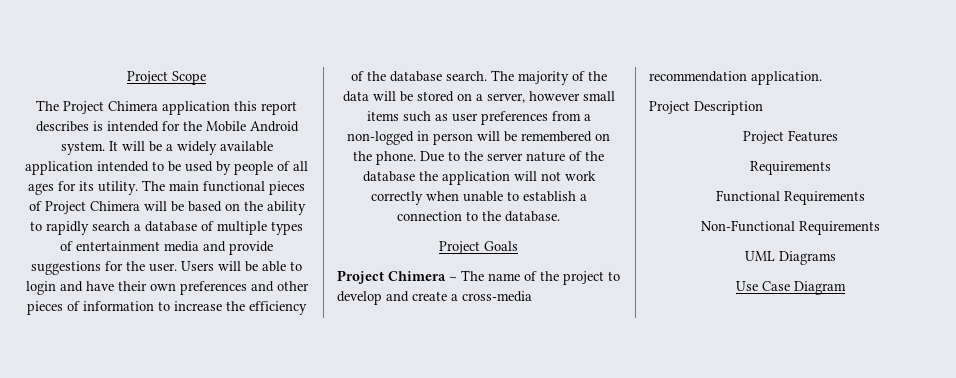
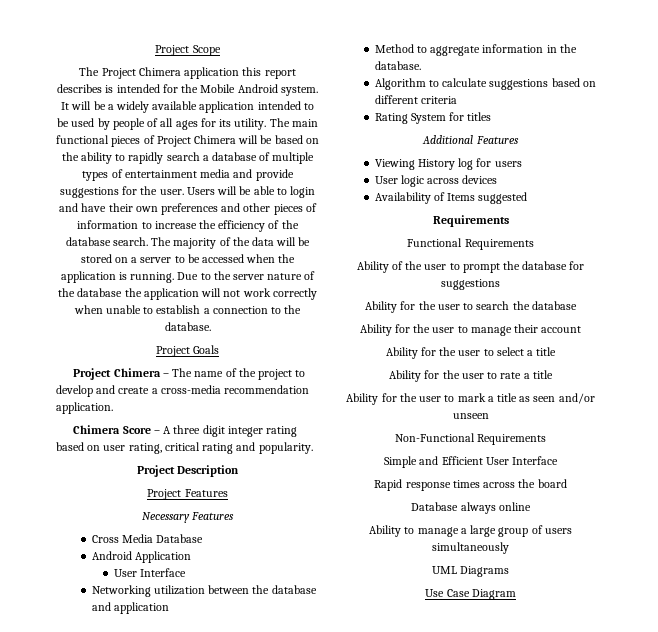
[486,91,615,103] [366,111,591,125] [347,131,610,145] [353,151,416,165] server, however small items such as user preferences from a non-logged in person will be remembered on the phone. -> [140,254,296,263] [60,271,175,283] server to be accessed when the application is running.
[649,101,763,115] [743,130,838,144] [750,161,831,175] [716,190,865,205] [701,220,880,235] Project Description // Project Features // Requirements // Functional Requirements // Non-Functional Requirements -> [73,425,298,437] [56,442,313,454] [136,465,240,477] [147,489,228,500] [141,512,235,523] [91,534,204,543] [91,551,191,563] [114,568,187,577] [91,585,317,597] [91,602,169,614] [374,44,577,56] [374,61,421,70] [374,78,596,90] [374,95,457,104] [374,112,492,124] [422,135,519,144] [374,158,522,170] [374,175,498,187] [374,192,528,204] [432,215,509,227] [407,238,534,250] [356,261,585,273] [441,279,500,290] [365,301,577,313] [359,324,582,336] [385,347,557,359] [389,370,553,382] [346,393,595,405] [452,413,489,419] [394,433,547,445] [384,456,558,468] [374,479,567,491] [411,502,531,514] [369,525,572,537] [432,542,509,554] Chimera Score – A three digit integer rating based on user rating, critical rating and popularity. // Project Description // Project Features // Necessary Features // Cross Media Database // Android Application // User Interface // Networking utilization between the database and application // Method to aggregate information in the database. // Algorithm to calculate suggestions based on different criteria // Rating System for titles // Additional Features // Viewing History log for users // User logic across devices // Availability of Items suggested // Requirements // Functional Requirements // Ability of the user to prompt the database for suggestions // Ability for the user to search the database // Ability for the user to manage their account // Ability for the user to select a title // Ability for the user to rate a title // Ability for the user to mark a title as seen and/or unseen // Non-Functional Requirements // Simple and Efficient User Interface // Rapid response times across the board // Database always online // Ability to manage a large group of users simultaneously

